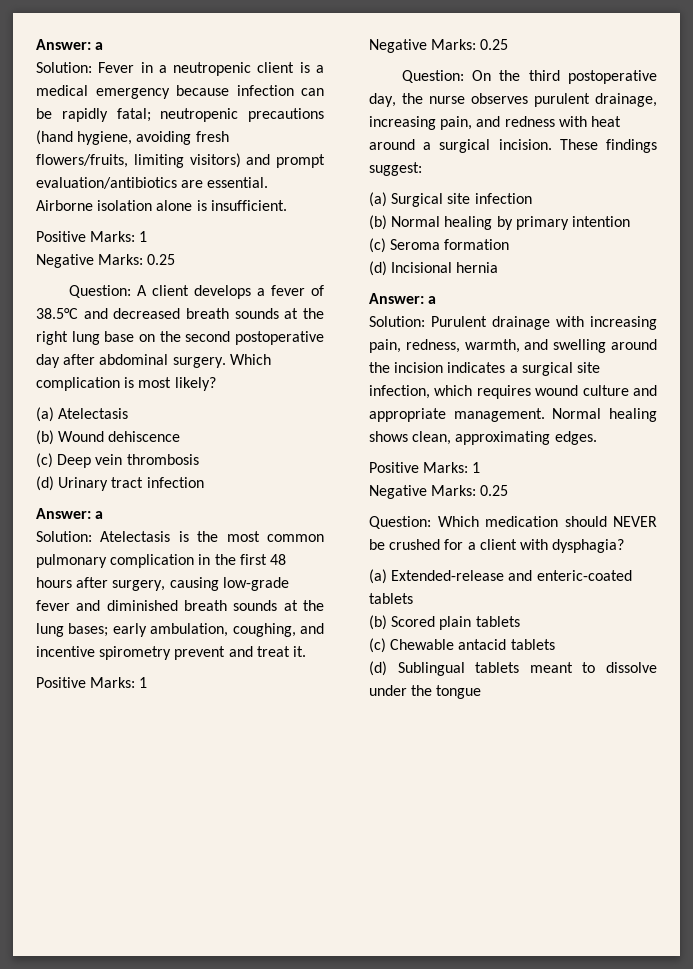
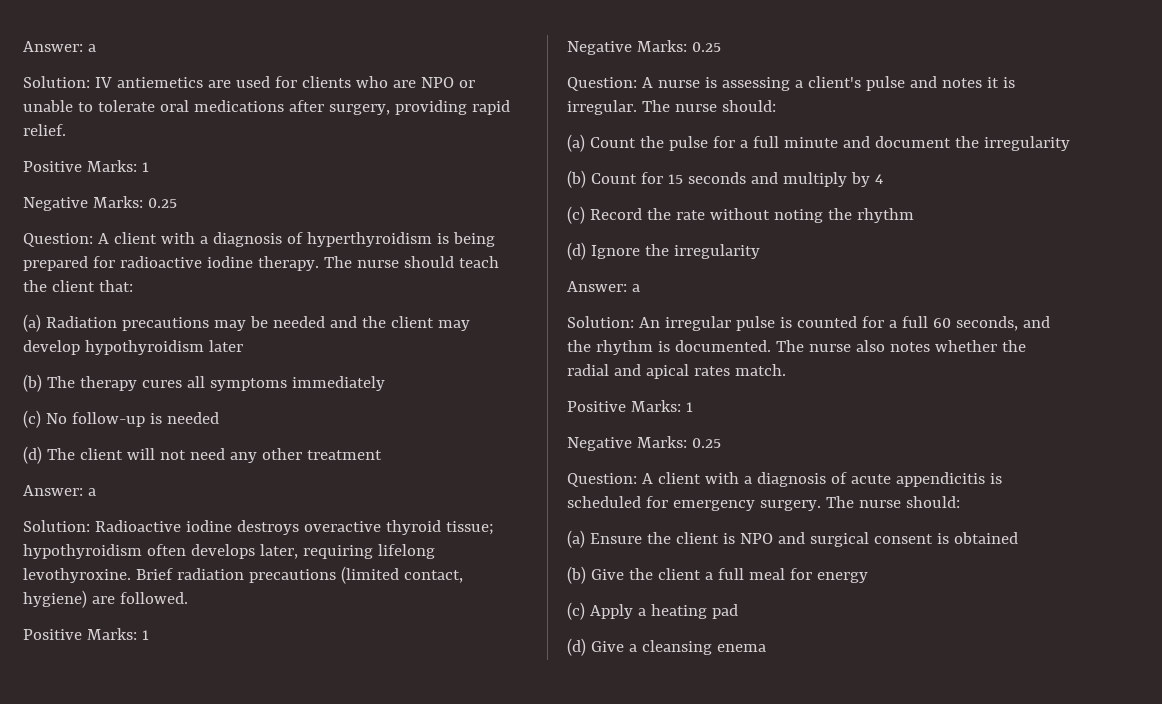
[36,39,104,50] [36,62,324,76] [36,85,324,99] [36,108,324,122] [36,130,229,145] [36,153,325,168] [36,177,269,189] [36,200,287,211] [36,231,148,242] [36,254,176,268] [68,285,324,299] [36,308,324,319] [36,331,324,345] [36,354,271,368] [36,377,216,391] [36,407,129,422] [36,430,181,445] [36,453,199,468] [36,476,204,491] [36,508,104,519] [36,531,324,542] [36,554,286,568] [36,577,289,591] [36,600,324,611] [36,623,324,637] [36,646,306,660] [36,677,148,688] [369,39,509,53] [401,70,657,84] [369,93,657,107] [369,116,621,130] [369,139,657,153] [369,162,422,176] [369,192,532,207] [369,215,630,230] [369,238,510,253] [369,261,499,276] [369,293,437,304] [369,316,657,330] [369,339,657,353] [369,362,600,376] [369,385,657,399] [369,408,657,422] [369,431,597,445] [369,462,481,473] [369,485,509,499] [369,516,657,529] [369,539,625,553] [369,569,632,584] [369,593,413,604] [369,615,520,630] [369,638,555,653] [369,661,657,676] [369,685,482,699] Answer: a // Solution: Fever in a neutropenic client is a medical emergency because infection can be rapidly fatal; neutropenic precautions (hand hygiene, avoiding fresh flowers/fruits, limiting visitors) and prompt evaluation/antibiotics are essential. Airborne isolation alone is insufficient. // Positive Marks: 1 // Negative Marks: 0.25 // Question: A client develops a fever of 38.5°C and decreased breath sounds at the right lung base on the second postoperative day after abdominal surgery. Which complication is most likely? // (a) Atelectasis // (b) Wound dehiscence // (c) Deep vein thrombosis // (d) Urinary tract infection // Answer: a // Solution: Atelectasis is the most common pulmonary complication in the first 48 hours after surgery, causing low-grade fever and diminished breath sounds at the lung bases; early ambulation, coughing, and incentive spirometry prevent and treat it. // Positive Marks: 1 // Negative Marks: 0.25 // Question: On the third postoperative day, the nurse observes purulent drainage, increasing pain, and redness with heat around a surgical incision. These findings suggest: // (a) Surgical site infection // (b) Normal healing by primary intention // (c) Seroma formation // (d) Incisional hernia // Answer: a // Solution: Purulent drainage with increasing pain, redness, warmth, and swelling around the incision indicates a surgical site infection, which requires wound culture and appropriate management. Normal healing shows clean, approximating edges. // Positive Marks: 1 // Negative Marks: 0.25 // Question: Which medication should NEVER be crushed for a client with dysphagia? // (a) Extended-release and enteric-coated tablets // (b) Scored plain tablets // (c) Chewable antacid tablets // (d) Sublingual tablets meant to dissolve under the tongue -> [23,41,96,52] [23,76,475,88] [23,100,510,115] [23,124,66,136] [23,160,149,172] [23,196,177,211] [23,232,495,247] [23,256,499,271] [23,280,133,292] [23,314,470,332] [23,340,243,355] [23,374,385,392] [23,410,219,428] [23,446,382,464] [23,485,96,496] [23,520,494,535] [23,544,435,559] [23,566,463,584] [23,590,188,608] [23,628,149,640] [567,40,721,55] [567,76,1015,91] [567,100,776,115] [567,134,1070,152] [567,170,883,188] [567,206,914,224] [567,242,760,260] [567,281,640,292] [567,316,1050,331] [567,340,1026,355] [567,364,786,379] [567,400,693,412] [567,436,721,451] [567,472,1002,487] [567,496,960,511] [567,530,1018,548] [567,566,868,584] [567,602,738,620] [567,638,766,656] Answer: a // Solution: IV antiemetics are used for clients who are NPO or unable to tolerate oral medications after surgery, providing rapid relief. // Positive Marks: 1 // Negative Marks: 0.25 // Question: A client with a diagnosis of hyperthyroidism is being prepared for radioactive iodine therapy. The nurse should teach the client that: // (a) Radiation precautions may be needed and the client may develop hypothyroidism later // (b) The therapy cures all symptoms immediately // (c) No follow-up is needed // (d) The client will not need any other treatment // Answer: a // Solution: Radioactive iodine destroys overactive thyroid tissue; hypothyroidism often develops later, requiring lifelong levothyroxine. Brief radiation precautions (limited contact, hygiene) are followed. // Positive Marks: 1 // Negative Marks: 0.25 // Question: A nurse is assessing a client's pulse and notes it is irregular. The nurse should: // (a) Count the pulse for a full minute and document the irregularity // (b) Count for 15 seconds and multiply by 4 // (c) Record the rate without noting the rhythm // (d) Ignore the irregularity // Answer: a // Solution: An irregular pulse is counted for a full 60 seconds, and the rhythm is documented. The nurse also notes whether the radial and apical rates match. // Positive Marks: 1 // Negative Marks: 0.25 // Question: A client with a diagnosis of acute appendicitis is scheduled for emergency surgery. The nurse should: // (a) Ensure the client is NPO and surgical consent is obtained // (b) Give the client a full meal for energy // (c) Apply a heating pad // (d) Give a cleansing enema

